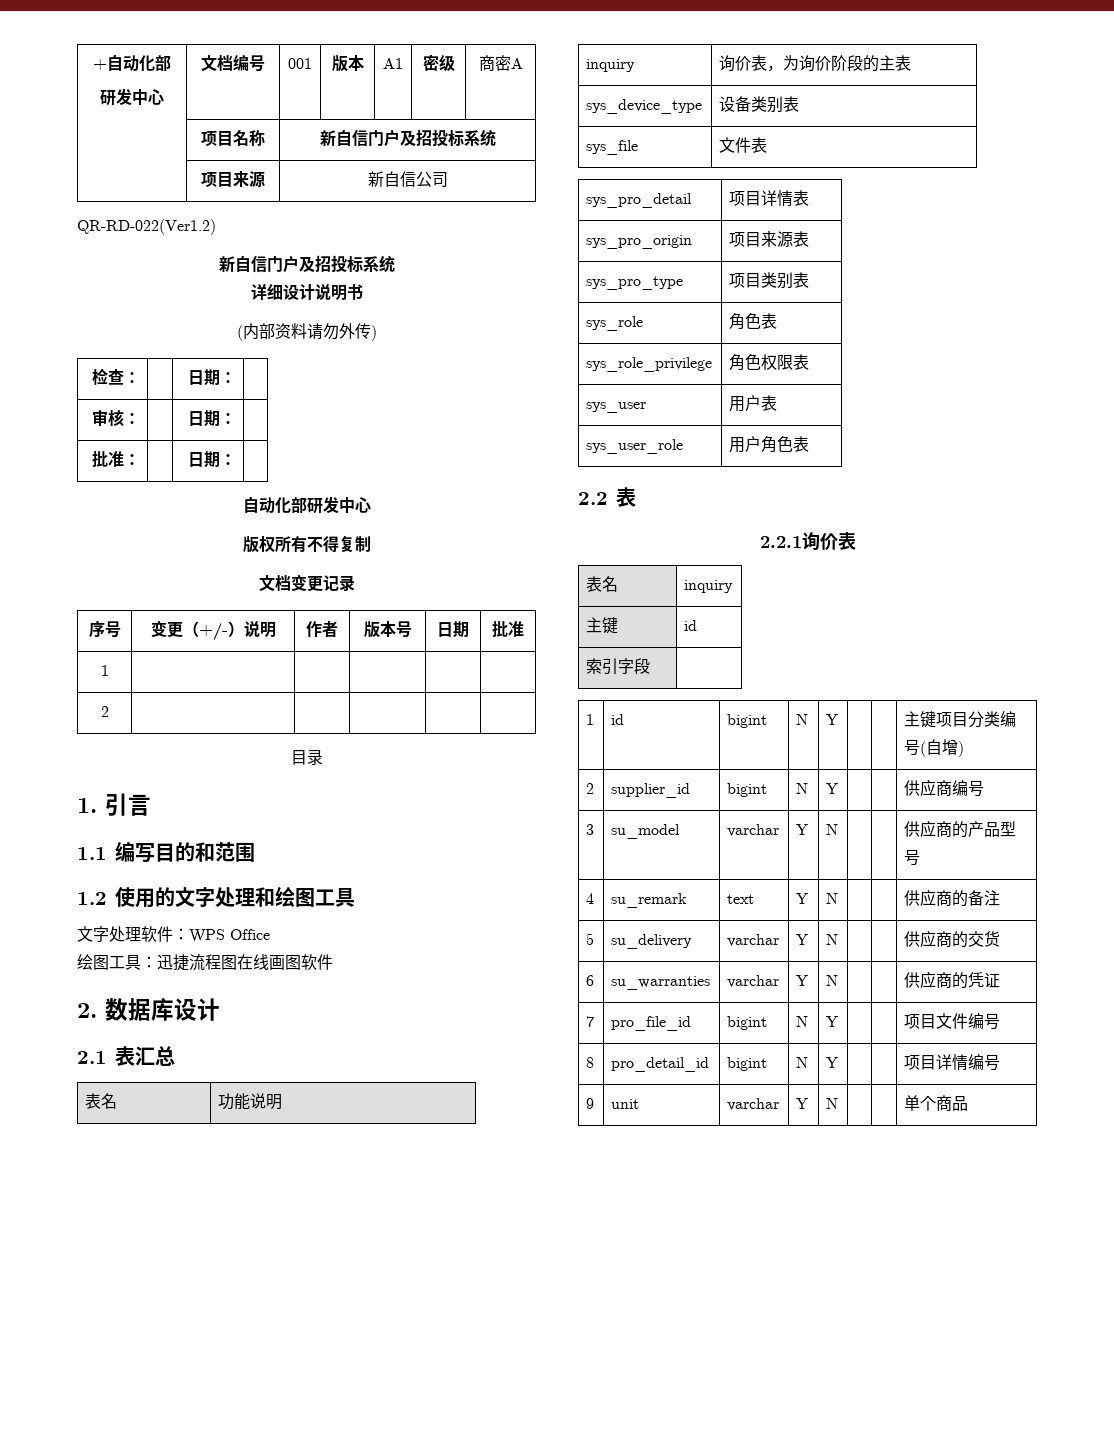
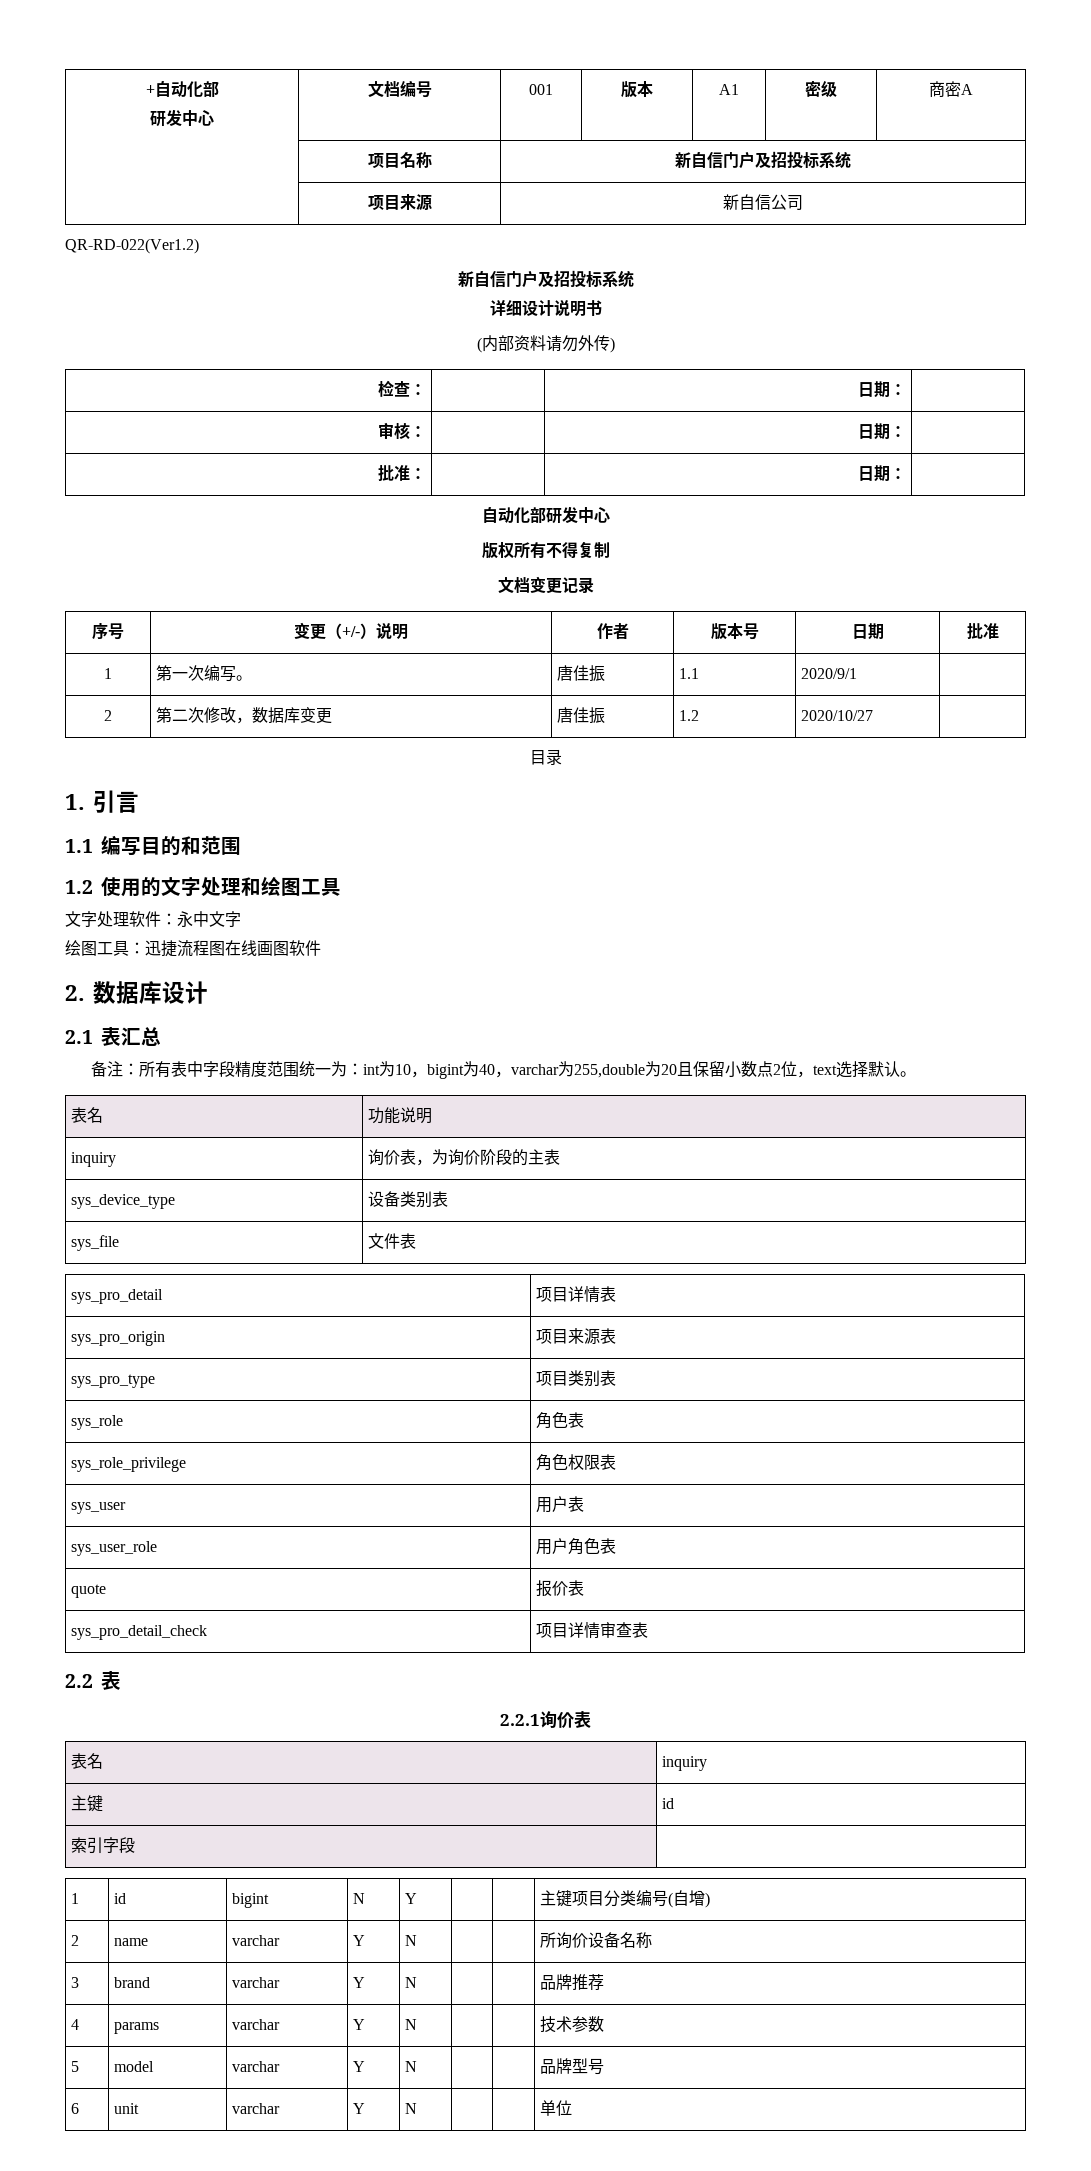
[100,706,109,717] | | | | // 2 | | | | -> [156,665,253,682] [557,665,606,682] [679,668,700,679] [801,668,858,679] [104,710,112,721] [156,707,333,724] [557,707,606,724] [679,710,700,721] [801,710,874,721] 第一次编写。 | 唐佳振 | 1.1 | 2020/9/1 | // 2 | 第二次修改，数据库变更 | 唐佳振 | 1.2 | 2020/10/27
[189,929,270,943] WPS Office -> [177,911,241,927] 永中文字
(175, 1056) none -> [91,1061,917,1079] // 备注：所有表中字段精度范围统一为：int为10，bigint为40，varchar为255,double为20且保留小数点2位，text选择默认。
(810, 444) none -> [71,1584,107,1598] [536,1580,585,1597] [71,1625,208,1640] [536,1622,649,1639] // quote | 报价表 // sys_pro_detail_check | 项目详情审查表
[611,783,691,798] [727,783,768,797] [796,783,809,794] [826,783,839,794] [904,779,985,797] [586,824,595,835] [611,824,681,839] [727,824,780,837] [796,824,809,835] [826,824,839,835] [904,820,1017,838] [904,849,921,866] [586,893,595,904] [611,893,688,908] [727,894,755,904] [796,893,809,904] [826,893,839,904] [904,889,1001,907] [586,933,595,945] [611,934,693,949] [727,934,780,947] [796,934,809,945] [826,934,839,945] [904,930,1001,948] [586,975,595,986] [611,976,711,990] [727,975,780,988] [796,975,809,986] [826,975,839,986] [904,971,1001,989] [586,1016,595,1027] [611,1016,692,1031] [727,1016,768,1030] [796,1016,809,1027] [826,1016,839,1027] [904,1013,1001,1030] [586,1057,595,1068] [611,1057,710,1072] [727,1057,768,1071] [796,1057,809,1068] [826,1057,839,1068] [904,1054,1001,1071] [586,1098,595,1109] supplier_id | bigint | N | Y | | | 供应商编号 // 3 | su_model | varchar | Y | N | | | 供应商的产品型号 // 4 | su_remark | text | Y | N | | | 供应商的备注 // 5 | su_delivery | varchar | Y | N | | | 供应商的交货 // 6 | su_warranties | varchar | Y | N | | | 供应商的凭证 // 7 | pro_file_id | bigint | N | Y | | | 项目文件编号 // 8 | pro_detail_id | bigint | N | Y | | | 项目详情编号 // 9 -> [114,1938,149,1946] [232,1935,281,1946] [353,1935,366,1946] [405,1935,418,1946] [540,1932,653,1949] [71,1977,80,1988] [114,1977,151,1988] [232,1977,281,1988] [353,1977,366,1988] [405,1977,418,1988] [540,1974,605,1991] [71,2019,80,2030] [114,2022,160,2034] [232,2019,281,2030] [353,2019,366,2030] [405,2019,418,2030] [540,2016,605,2033] [71,2061,80,2072] [114,2061,155,2072] [232,2061,281,2072] [353,2061,366,2072] [405,2061,418,2072] [540,2058,605,2075] [71,2103,80,2114] name | varchar | Y | N | | | 所询价设备名称 // 3 | brand | varchar | Y | N | | | 品牌推荐 // 4 | params | varchar | Y | N | | | 技术参数 // 5 | model | varchar | Y | N | | | 品牌型号 // 6
[920,1095,969,1111] 个商品 -> [556,2100,573,2116] 位

